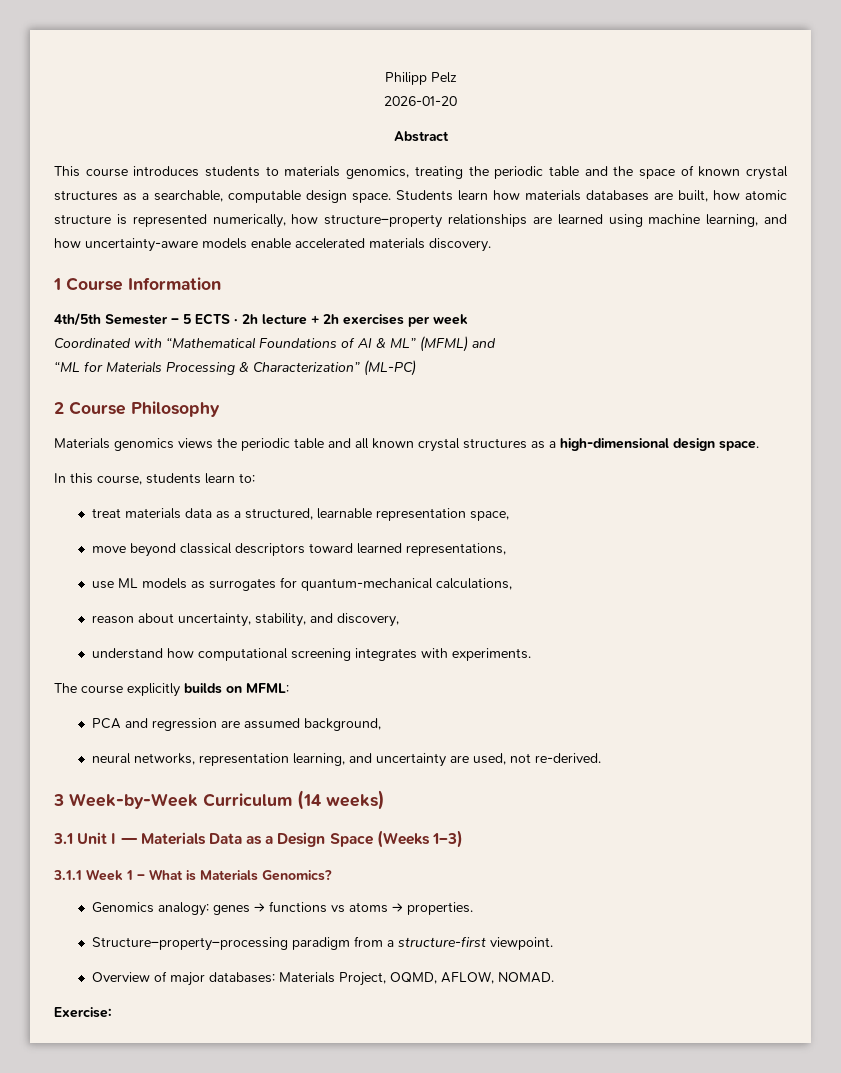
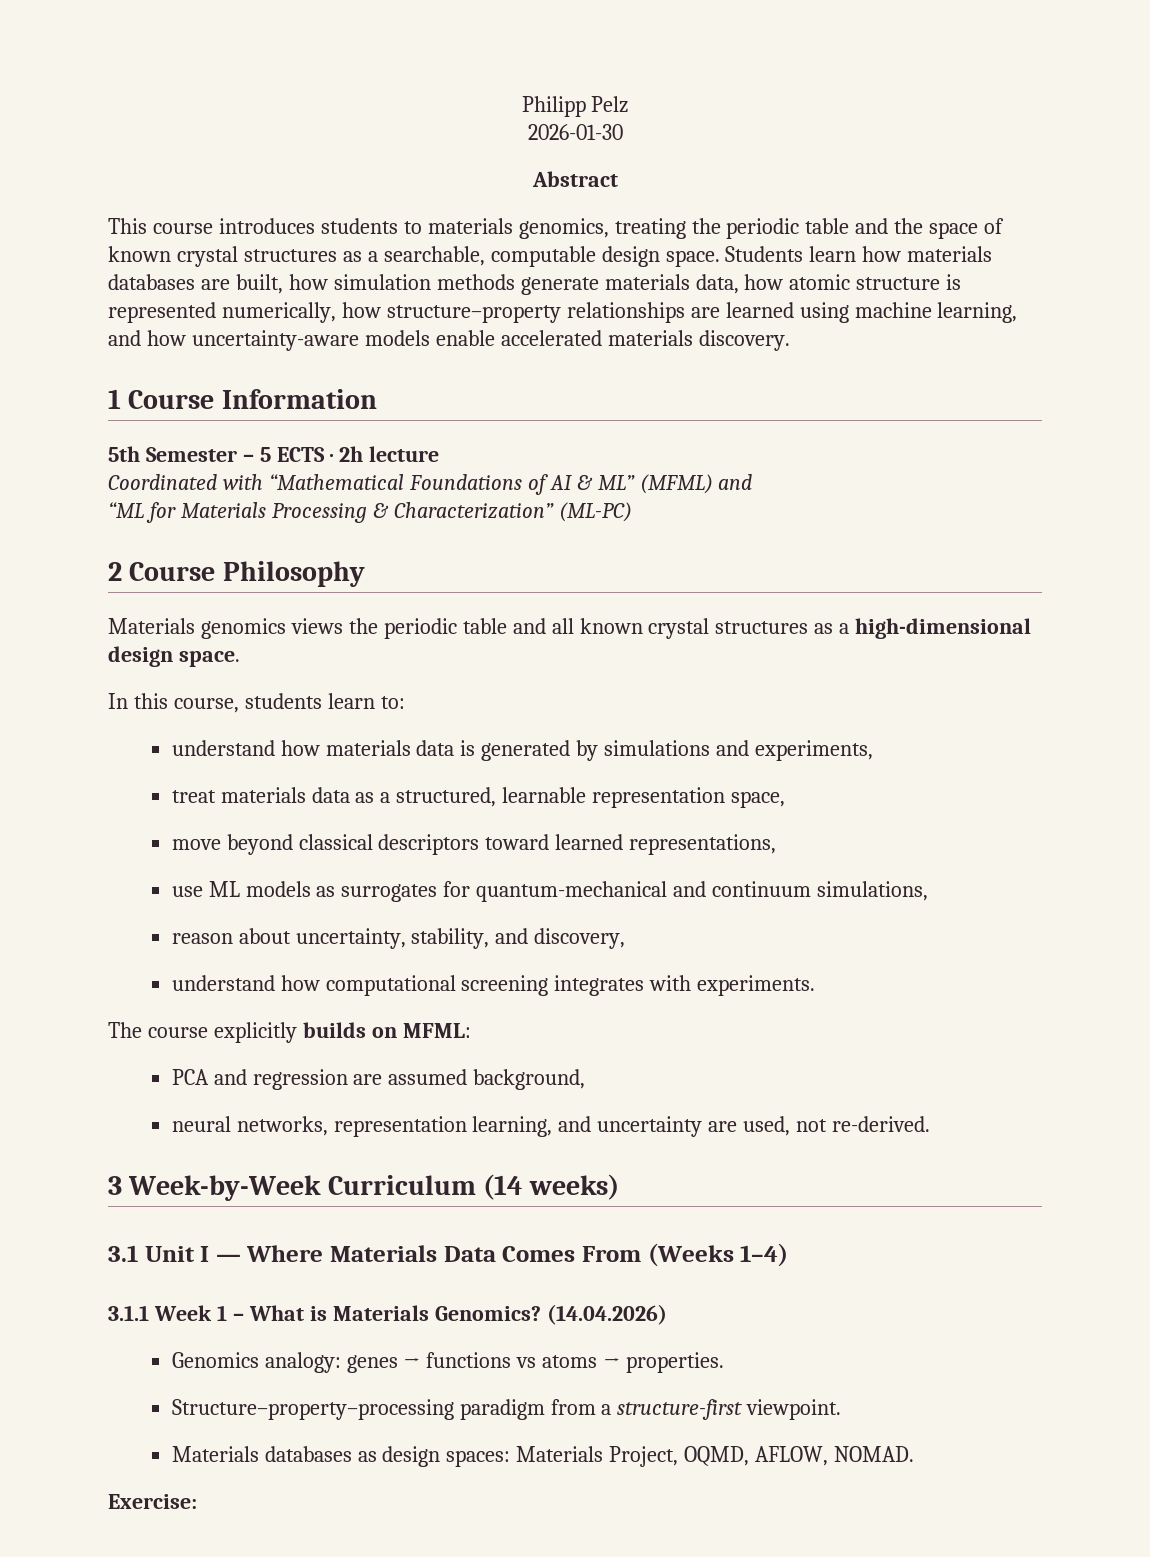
[384,96,457,106] 2026-01-20 -> [527,124,623,140] 2026-01-30
(740, 195) none -> [333,274,784,295] simulation methods generate materials data, how
[54,313,101,326] 4th/5th -> [108,446,140,462] 5th
[311,314,468,327] + 2h exercises per week -> (439, 454) none
(255, 478) none -> [171,740,874,761] // understand how materials data is generated by simulations and experiments,
[435,578,512,590] calculations, -> [673,881,929,901] and continuum simulations,
(138, 841) none -> [246,1245,324,1262] Where
[246,830,464,848] as a Design Space (Weeks 1–3) -> [502,1243,789,1267] Comes From (Weeks 1–4)
(332, 875) none -> [546,1304,667,1325] (14.04.2026)
[91,971,275,986] Overview of major databases: -> [171,1446,511,1467] Materials databases as design spaces:

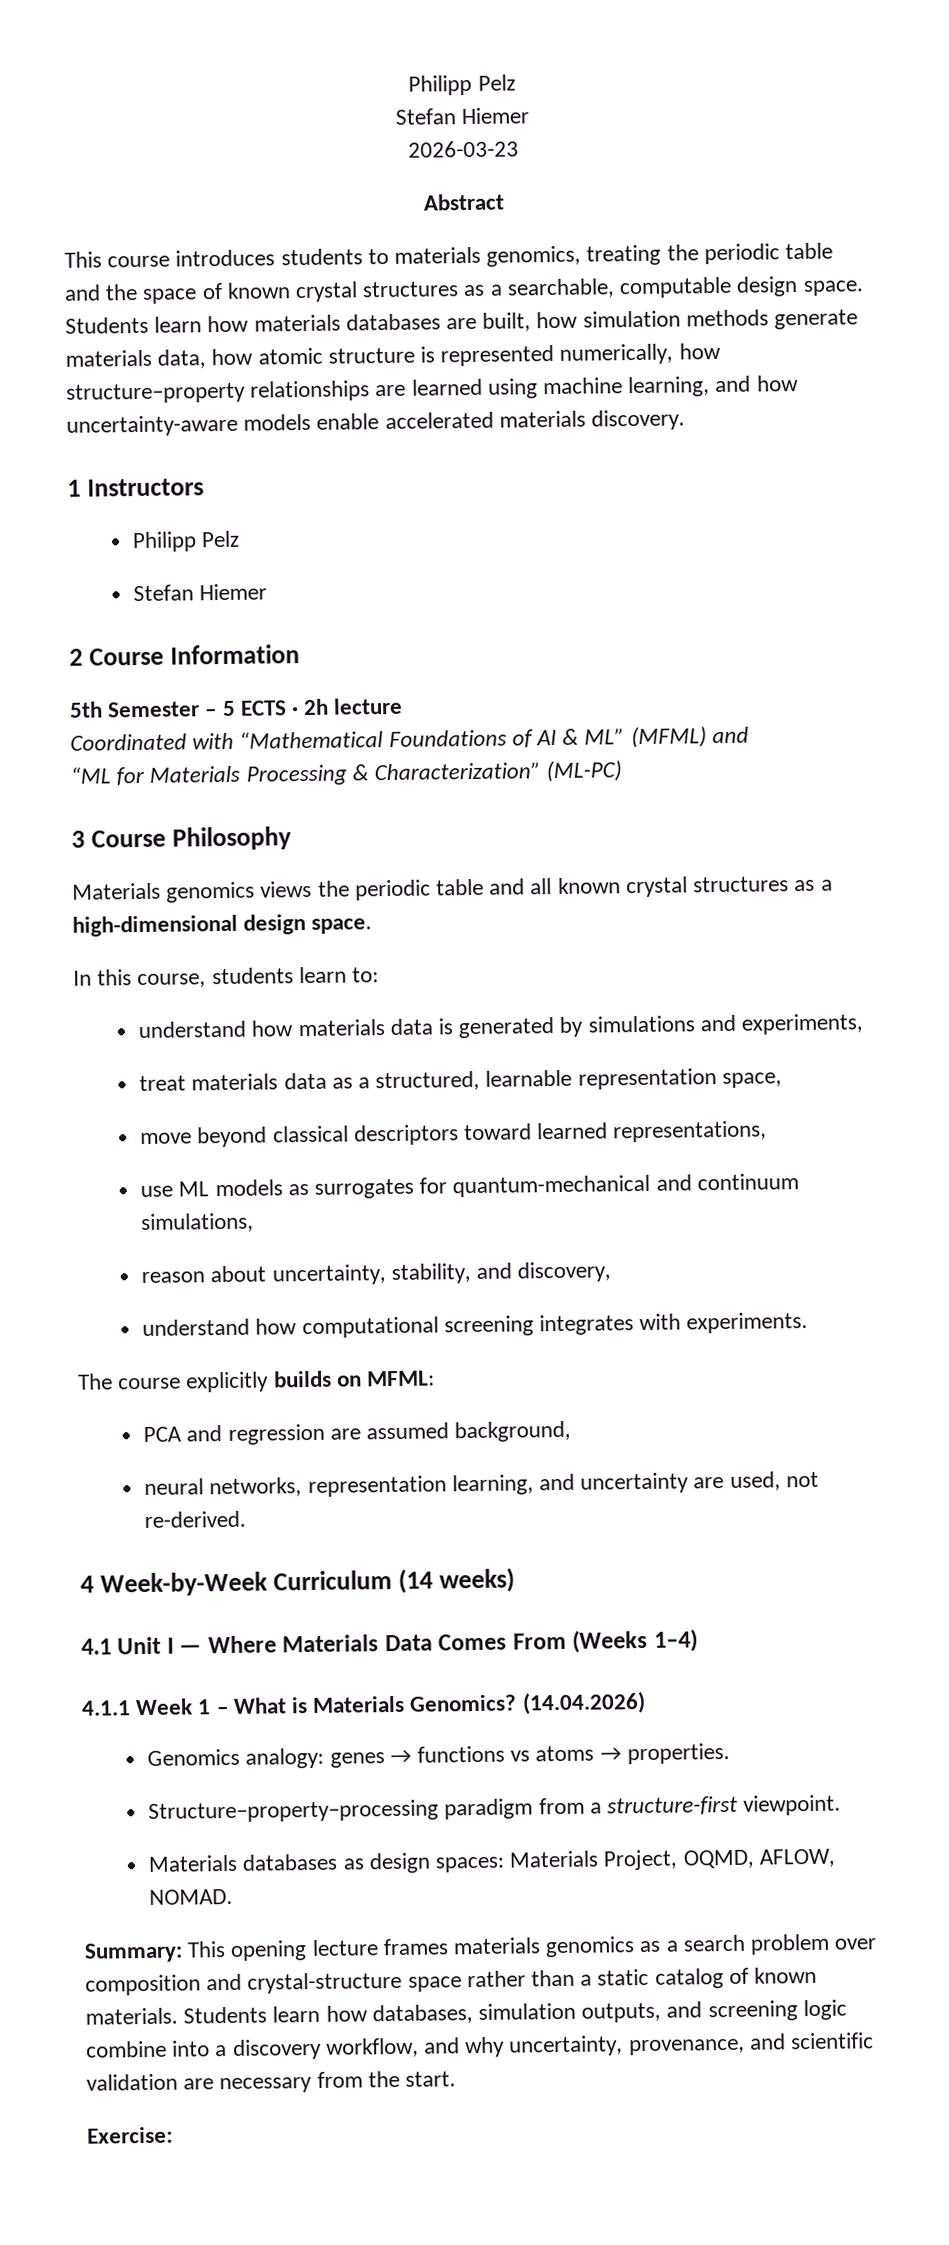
[521,96,629,117] [527,124,623,140] Philipp Pelz // 2026-01-30 -> [408,74,516,96] [394,107,530,125] [407,140,519,158] Philipp Pelz // Stefan Hiemer // 2026-03-23
(121, 399) none -> [86,478,204,497] [132,530,241,553] [133,583,268,602] [69,648,83,666] Instructors // Philipp Pelz // Stefan Hiemer // 2
[108,562,122,581] 2 -> [71,830,85,848] 3
[108,1176,122,1195] 3 -> [80,1575,94,1593] 4
[108,1245,138,1262] 3.1 -> [81,1638,112,1655] 4.1
[108,1305,149,1321] 3.1.1 -> [81,1700,131,1716] 4.1.1
(915, 1454) none -> [84,1933,877,1963] [85,1966,818,1996] [85,1999,847,2025] [86,2032,875,2060] [86,2070,457,2094] // Summary: This opening lecture frames materials genomics as a search problem over composition and crystal-structure space rather than a static catalog of known materials. Students learn how databases, simulation outputs, and screening logic combine into a discovery workflow, and why uncertainty, provenance, and scientific validation are necessary from the start.

